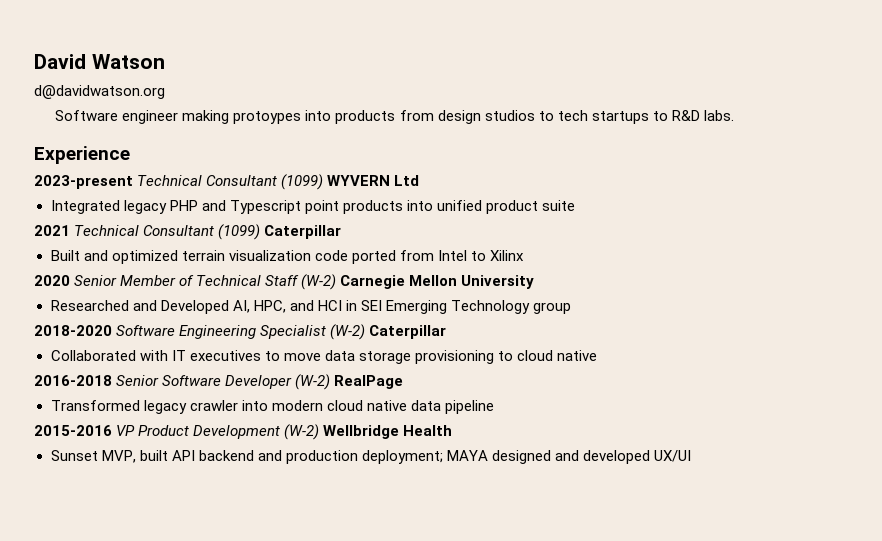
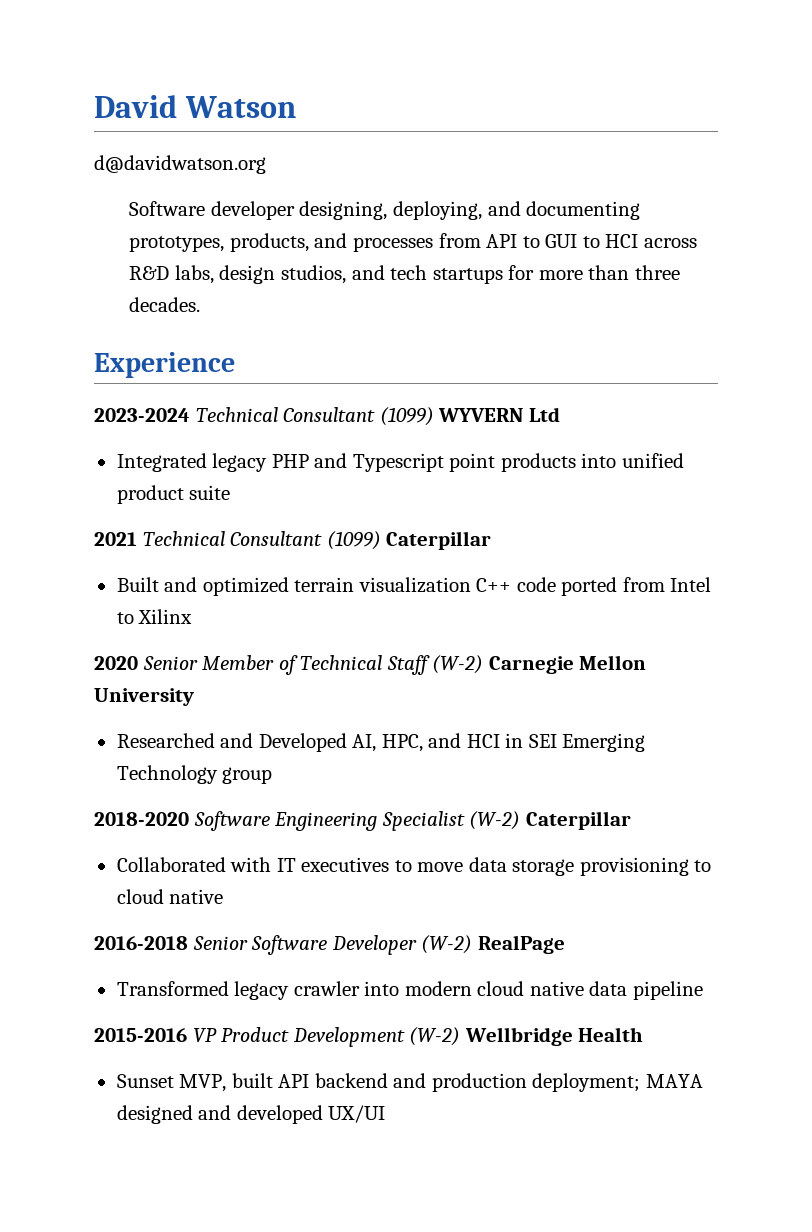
[122,110,734,124] engineer making protoypes into products from design studios to tech startups to R&D labs. -> [210,201,641,220] [129,233,697,252] [129,265,680,284] [129,297,201,312] developer designing, deploying, and documenting prototypes, products, and processes from API to GUI to HCI across R&D labs, design studios, and tech startups for more than three decades.
[34,175,133,189] 2023-present -> [94,408,190,422] 2023-2024
(311, 255) none -> [476,578,512,592] C++

